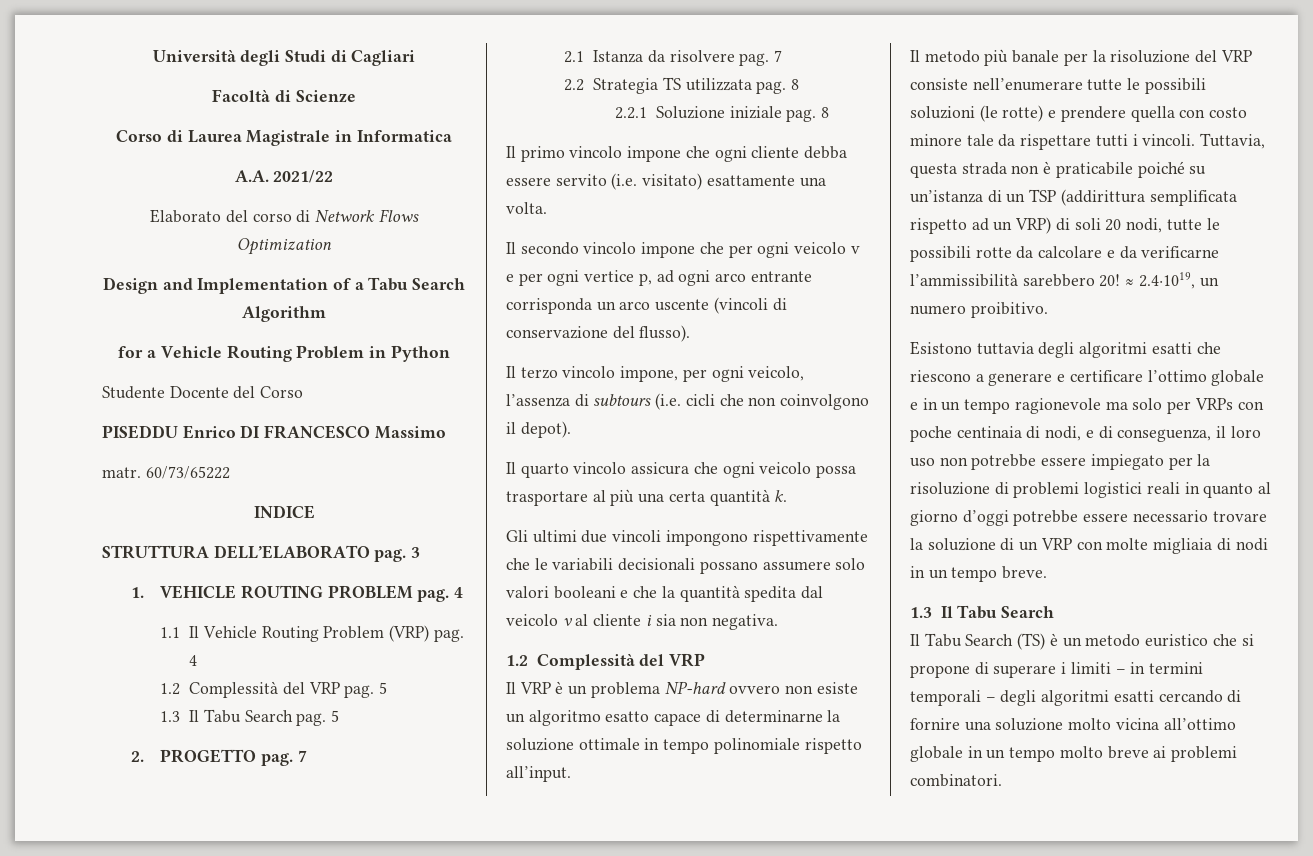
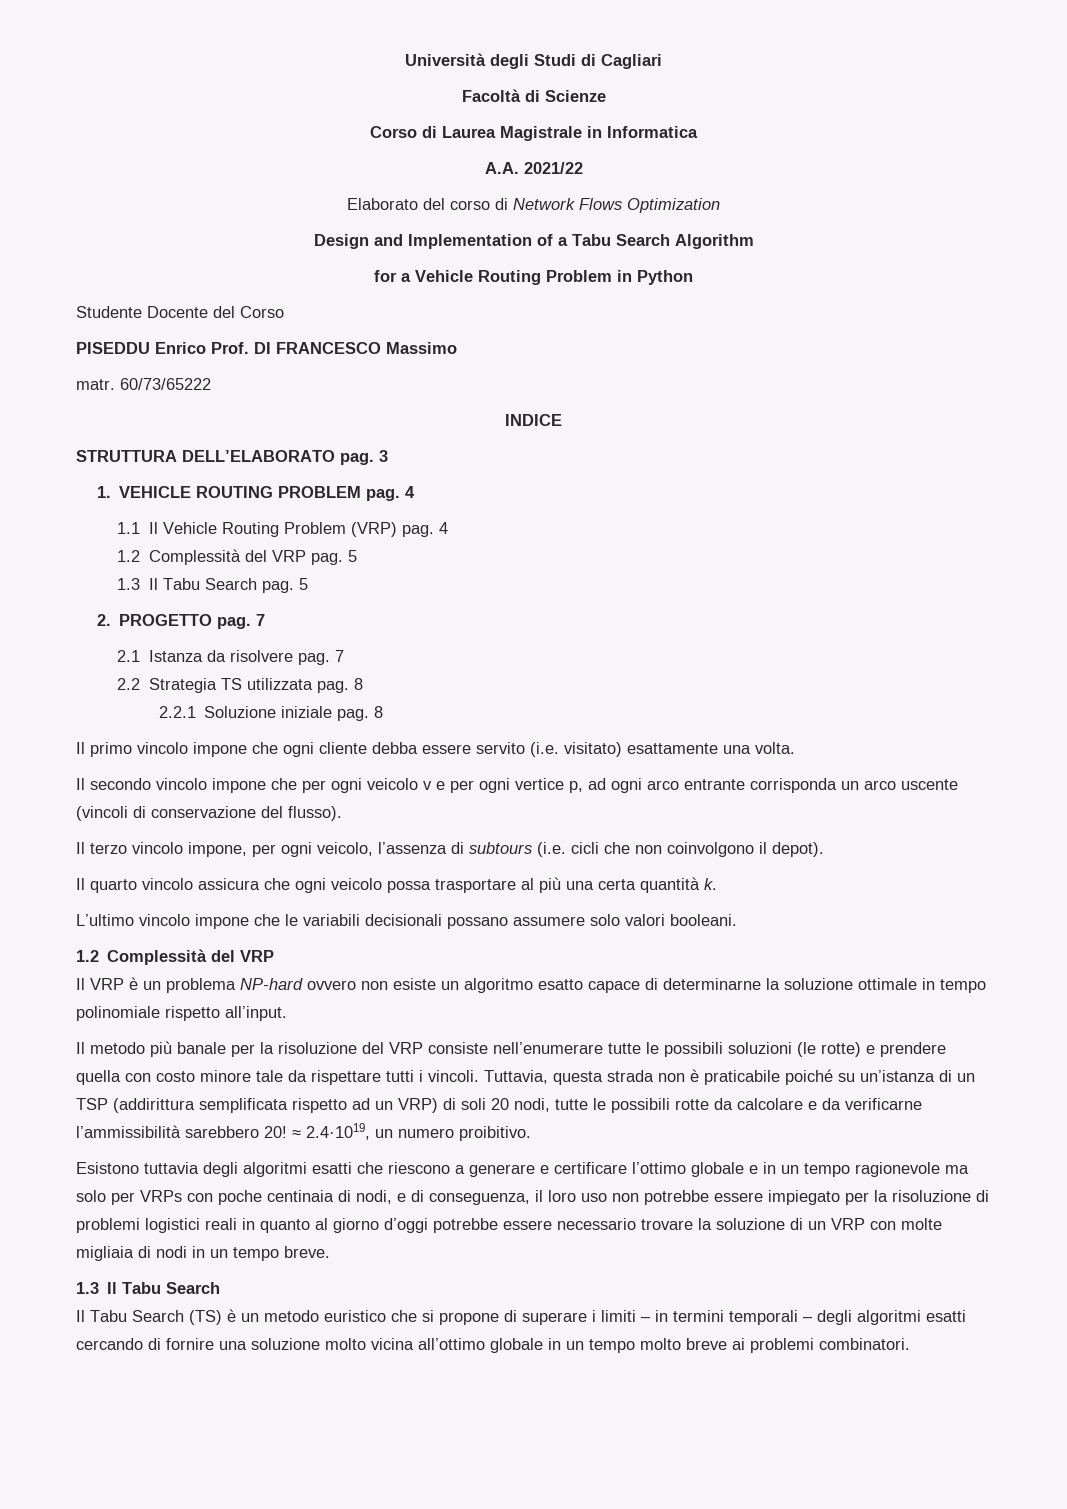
(236, 432) none -> [211,342,249,354] Prof.
[506,530,868,546] Gli ultimi due vincoli impongono rispettivamente -> [76,914,249,929] L’ultimo vincolo impone
[553,585,824,602] [506,614,779,630] booleani e che la quantità spedita dal veicolo v al cliente i sia non negativa. -> [670,914,737,926] booleani.

